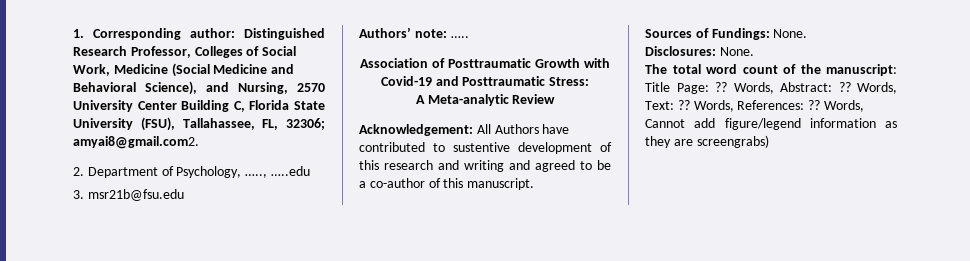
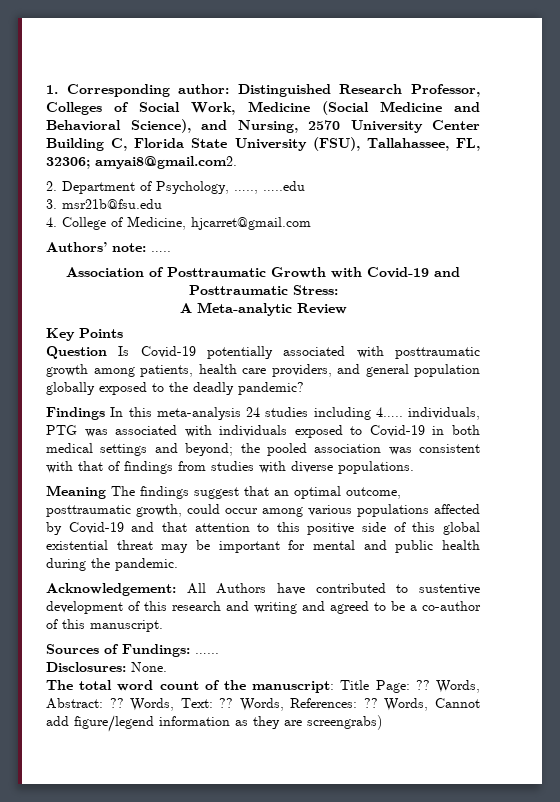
(184, 195) none -> [46,216,311,230] // 4. College of Medicine, hjcarret@gmail.com
(556, 99) none -> [46,328,123,341] [46,346,480,359] [46,364,480,377] [46,382,304,395] [46,407,480,420] [46,425,480,438] [46,443,480,456] [46,461,414,474] [46,485,401,499] [46,504,480,517] [46,522,480,535] [46,540,481,553] [46,558,178,571] // Key Points // Question Is Covid-19 potentially associated with posttraumatic growth among patients, health care providers, and general population globally exposed to the deadly pandemic? // Findings In this meta-analysis 24 studies including 4….. individuals, PTG was associated with individuals exposed to Covid-19 in both medical settings and beyond; the pooled association was consistent with that of findings from studies with diverse populations. // Meaning The findings suggest that an optimal outcome, posttraumatic growth, could occur among various populations affected by Covid-19 and that attention to this positive side of this global existential threat may be important for mental and public health during the pandemic.
[773,29,808,38] None. -> [195,653,219,654] …...

